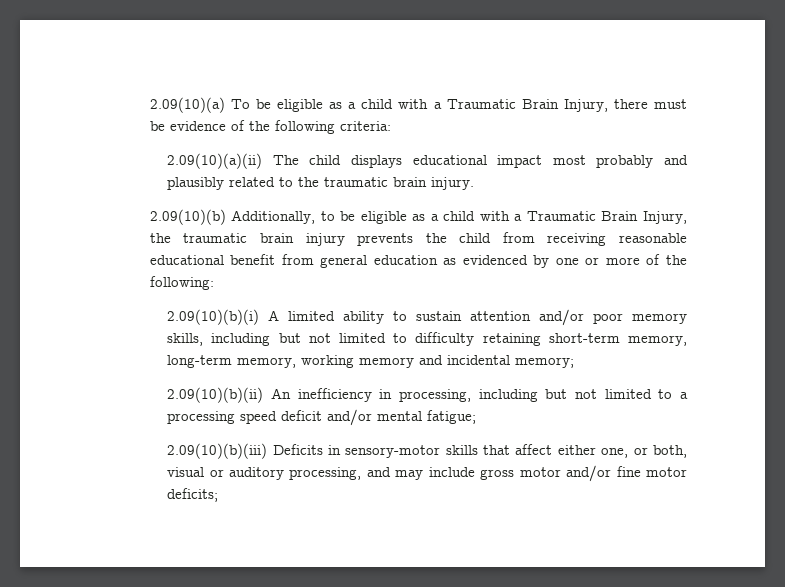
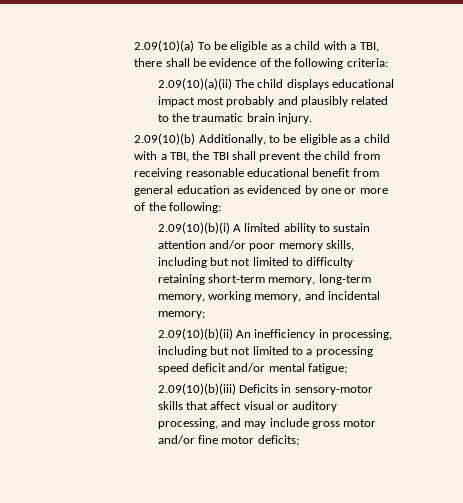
[446,99,688,112] Traumatic Brain Injury, there must -> [359,42,379,52] [134,58,190,67] TBI, there shall
[526,211,688,224] [149,233,414,246] Traumatic Brain Injury, the traumatic brain injury prevents -> [169,151,302,162] TBI, the TBI shall prevent
[359,357,415,368] memory -> [254,294,302,302] memory,
[557,445,687,458] either one, or both, -> (242, 405) none

